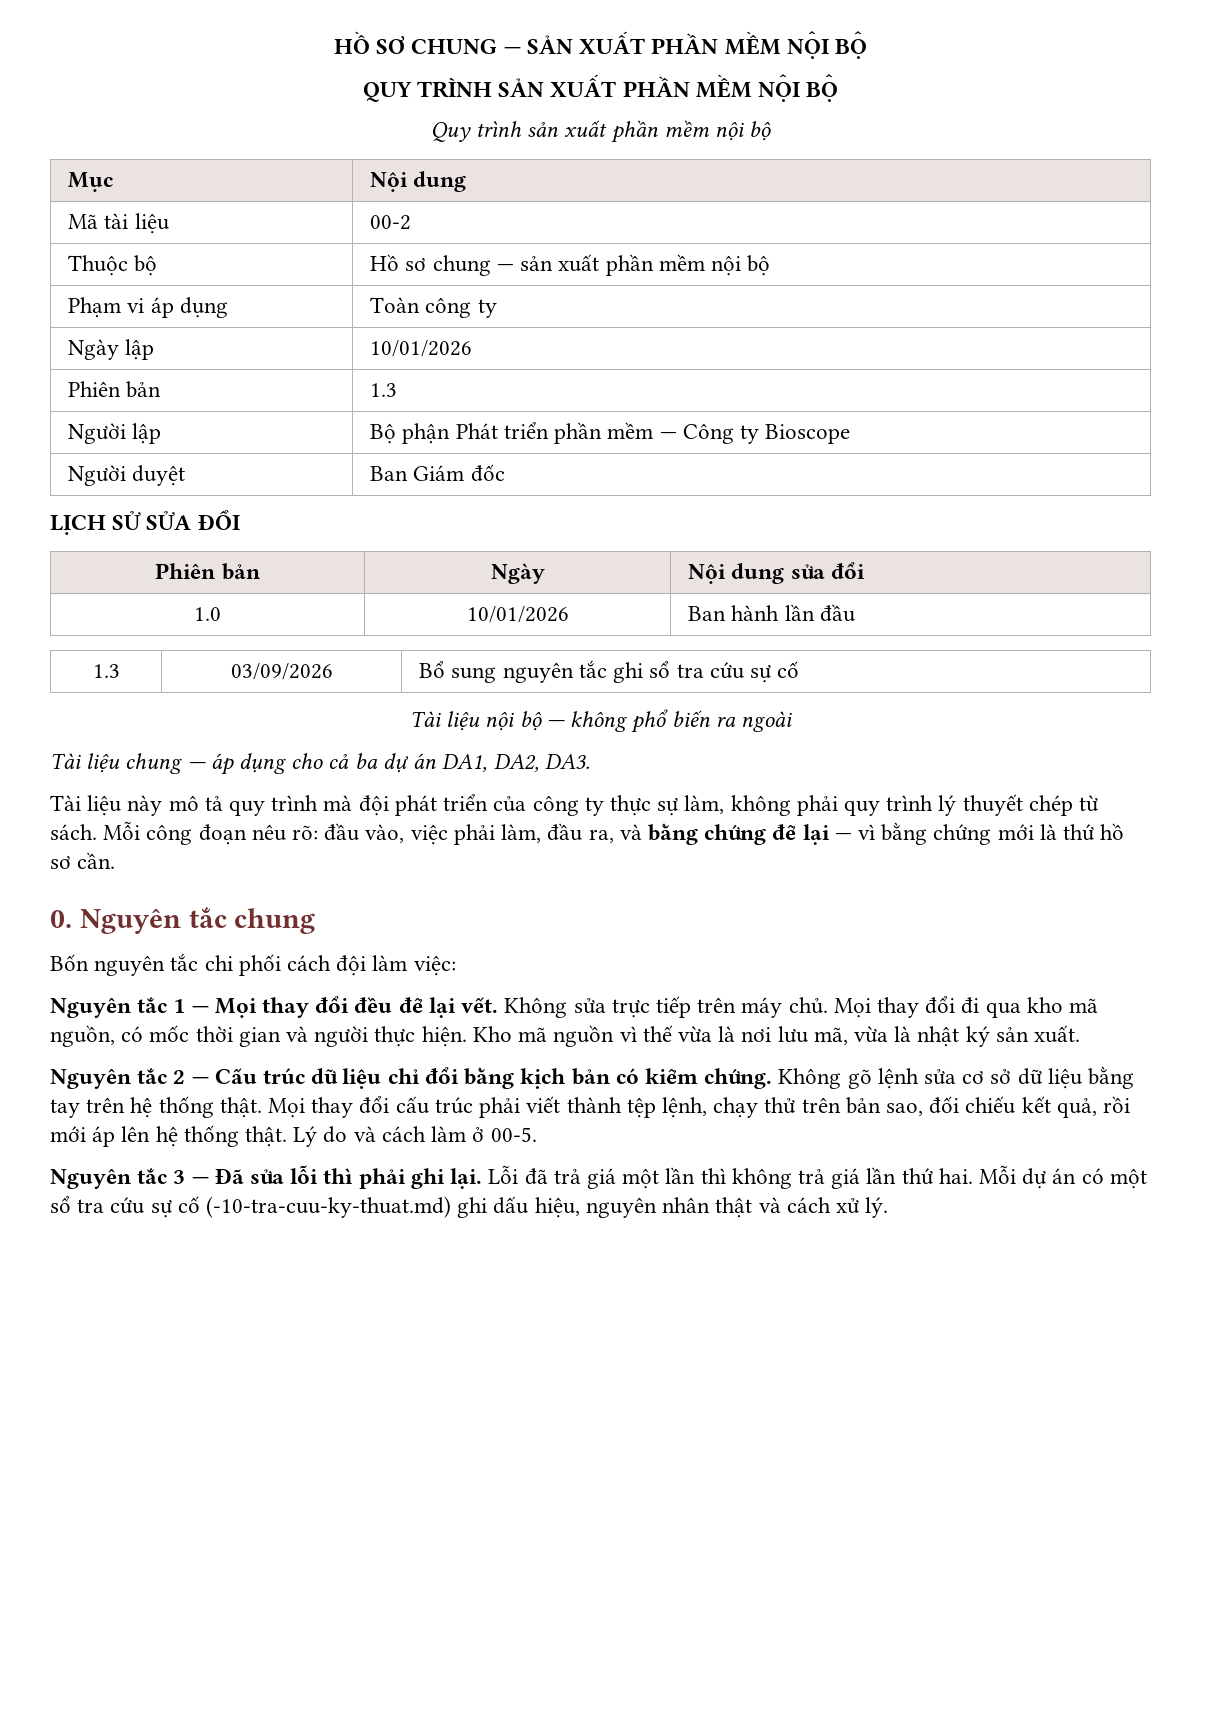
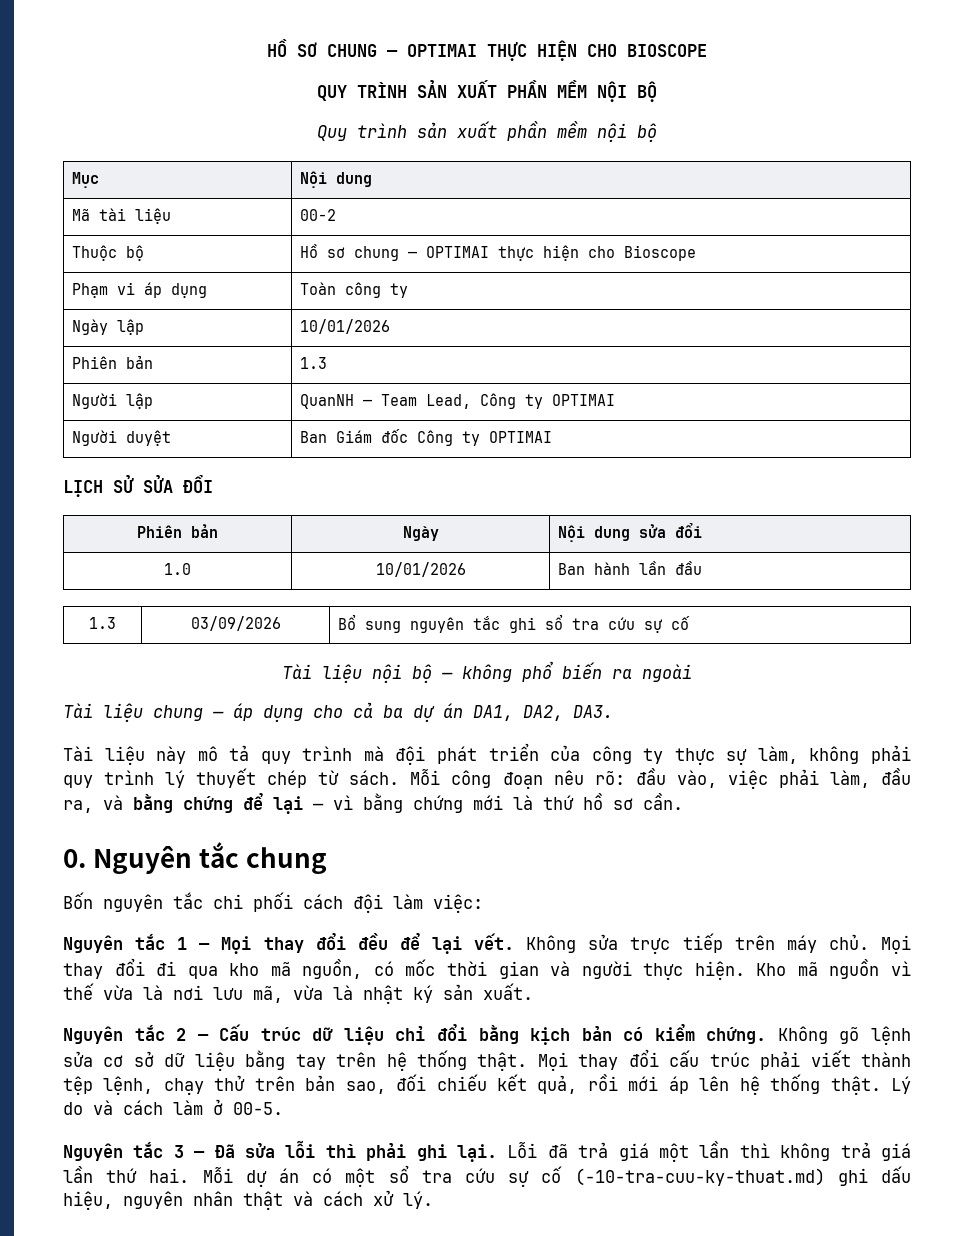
[526,31,867,59] SẢN XUẤT PHẦN MỀM NỘI BỘ -> [407,40,707,61] OPTIMAI THỰC HIỆN CHO BIOSCOPE
[520,254,771,276] sản xuất phần mềm nội bộ -> [425,245,696,261] OPTIMAI thực hiện cho Bioscope
[370,422,851,444] Bộ phận Phát triển phần mềm — Công ty Bioscope -> [299,393,615,409] QuanNH — Team Lead, Công ty OPTIMAI
(505, 473) none -> [416,430,552,446] Công ty OPTIMAI

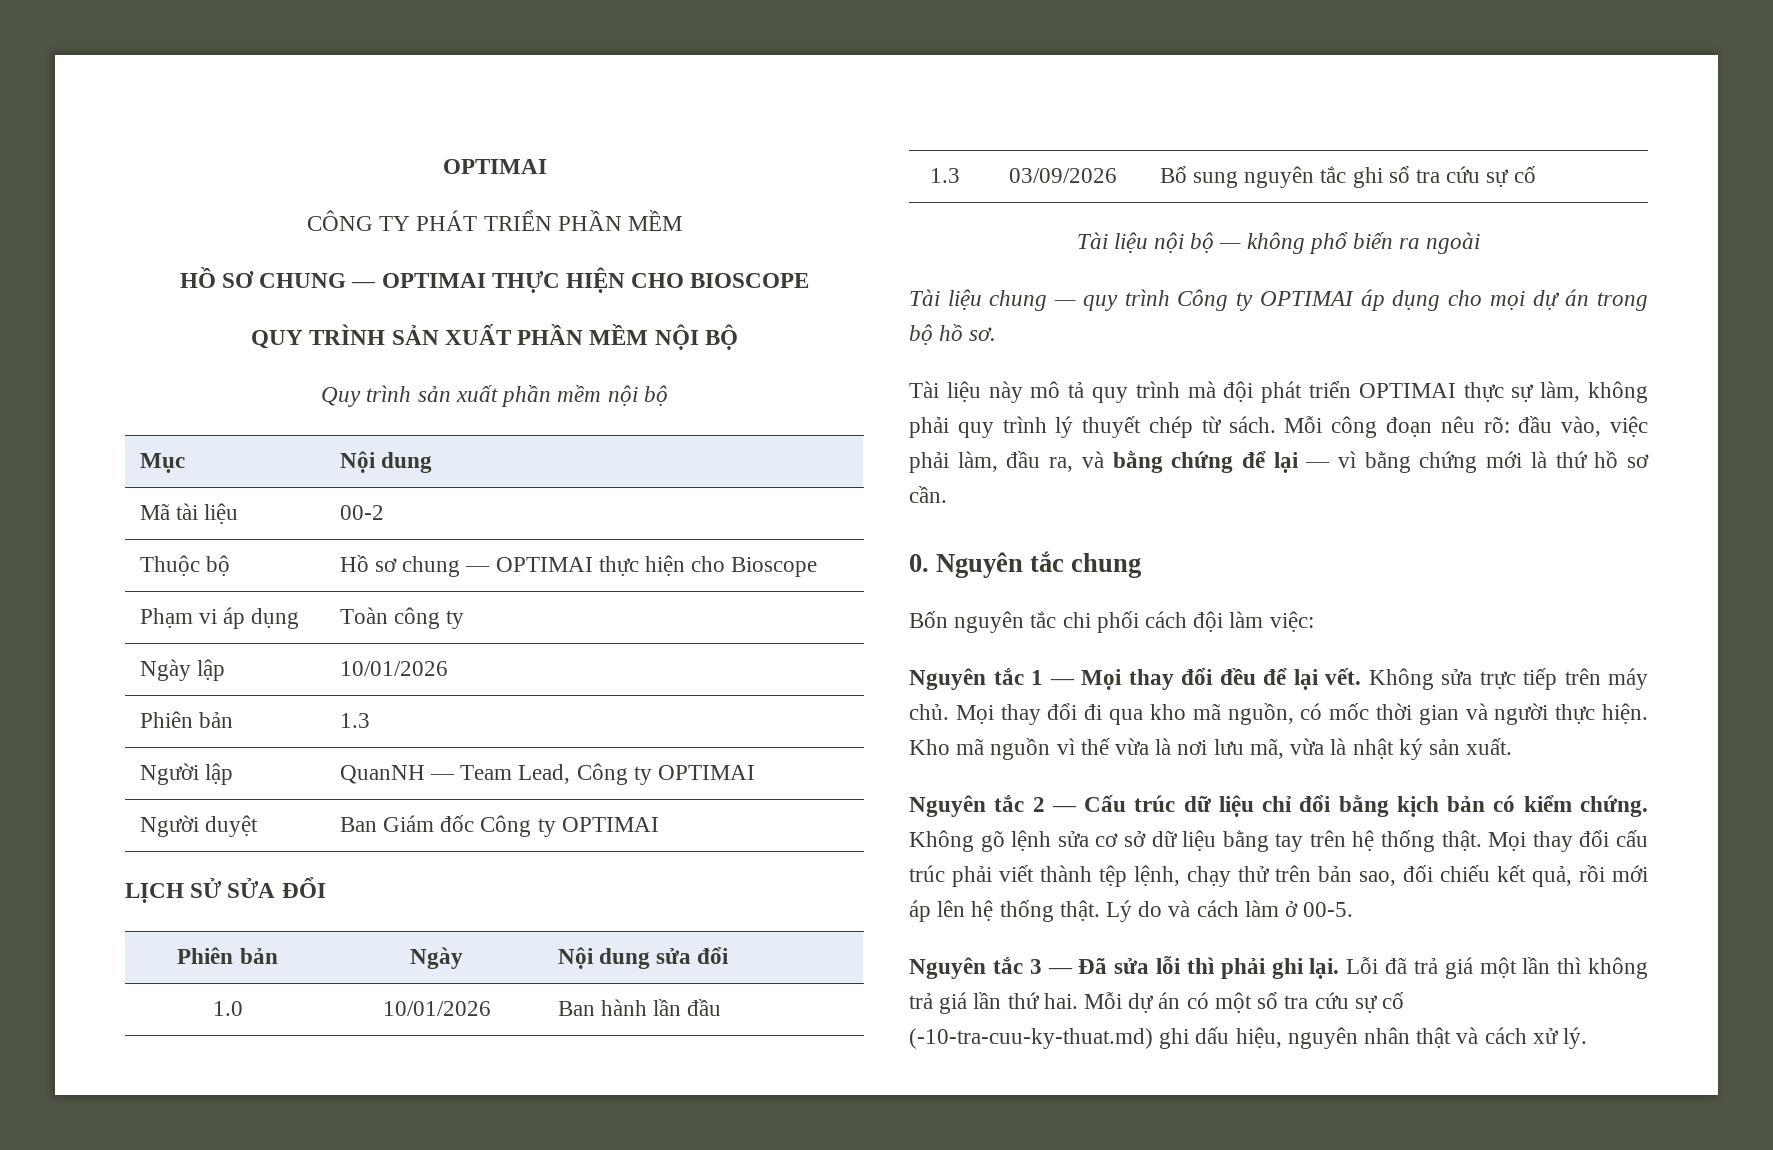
(267, 48) none -> [442,159,547,174] [306,210,683,231] OPTIMAI // CÔNG TY PHÁT TRIỂN PHẦN MỀM //
[233,702,613,722] áp dụng cho cả ba dự án DA1, DA2, DA3. -> [1082,289,1649,311] [909,324,997,345] quy trình Công ty OPTIMAI áp dụng cho mọi dự án trong bộ hồ sơ.
[550,745,664,764] của công ty -> [1358,383,1456,398] OPTIMAI

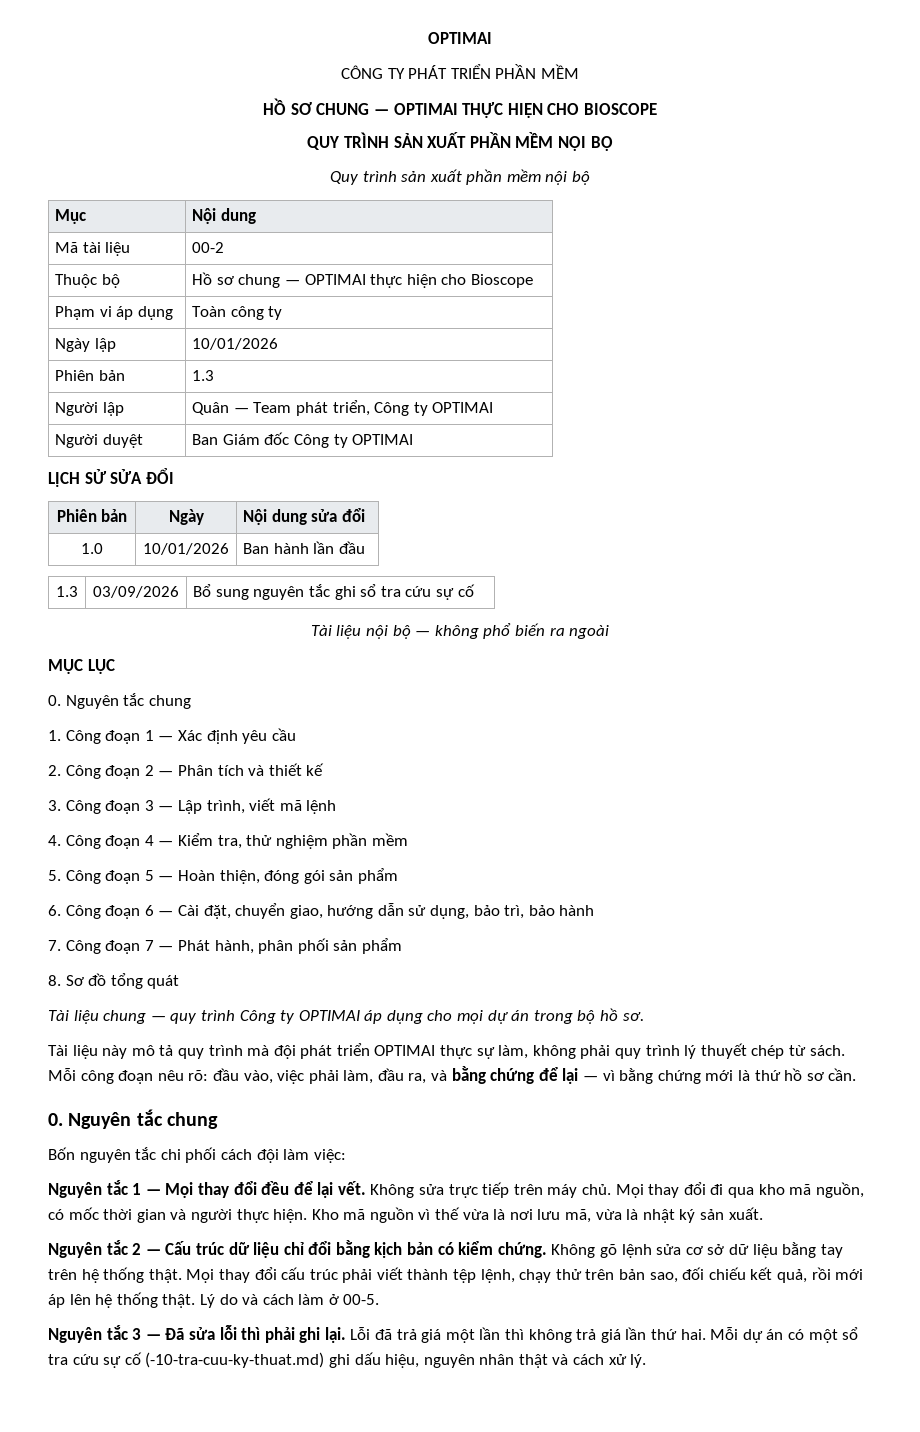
[339,765,425,784] QuanNH -> [192,402,230,415] Quân
[518,764,571,784] Lead, -> [295,400,370,416] phát triển,
(1481, 243) none -> [48,659,115,674] [48,693,191,709] [48,728,296,744] [48,763,325,779] [48,798,337,814] [48,833,408,849] [48,868,398,884] [48,903,595,919] [48,938,402,954] [48,973,180,989] // MỤC LỤC // 0. Nguyên tắc chung // 1. Công đoạn 1 — Xác định yêu cầu // 2. Công đoạn 2 — Phân tích và thiết kế // 3. Công đoạn 3 — Lập trình, viết mã lệnh // 4. Công đoạn 4 — Kiểm tra, thử nghiệm phần mềm // 5. Công đoạn 5 — Hoàn thiện, đóng gói sản phẩm // 6. Công đoạn 6 — Cài đặt, chuyển giao, hướng dẫn sử dụng, bảo trì, bảo hành // 7. Công đoạn 7 — Phát hành, phân phối sản phẩm // 8. Sơ đồ tổng quát

